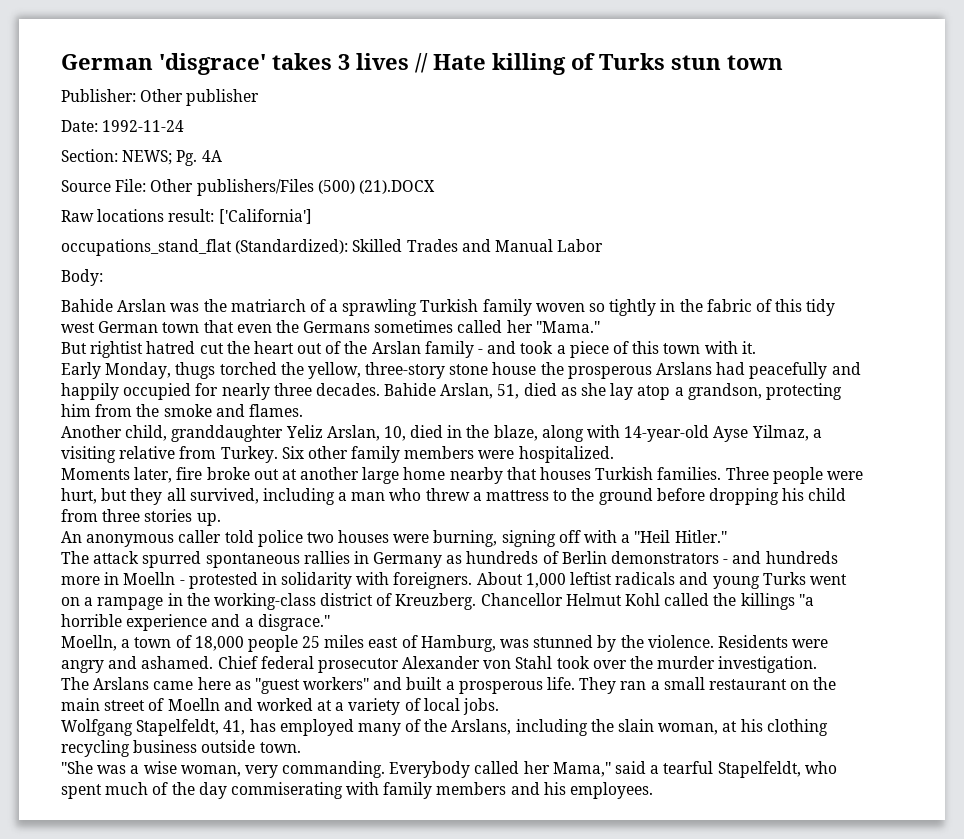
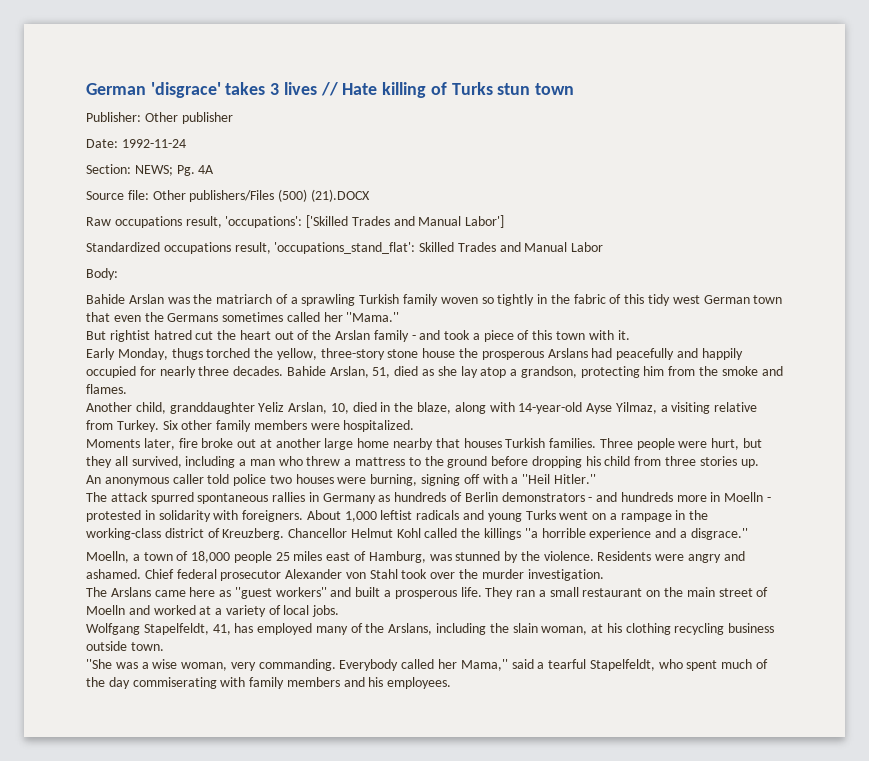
[115,179,147,192] File: -> [127,190,149,200] file:
[97,209,312,224] [61,239,349,256] locations result: ['California'] // occupations_stand_flat (Standardized): -> [114,215,505,228] [86,242,416,254] occupations result, 'occupations': ['Skilled Trades and Manual Labor'] // Standardized occupations result, 'occupations_stand_flat':

